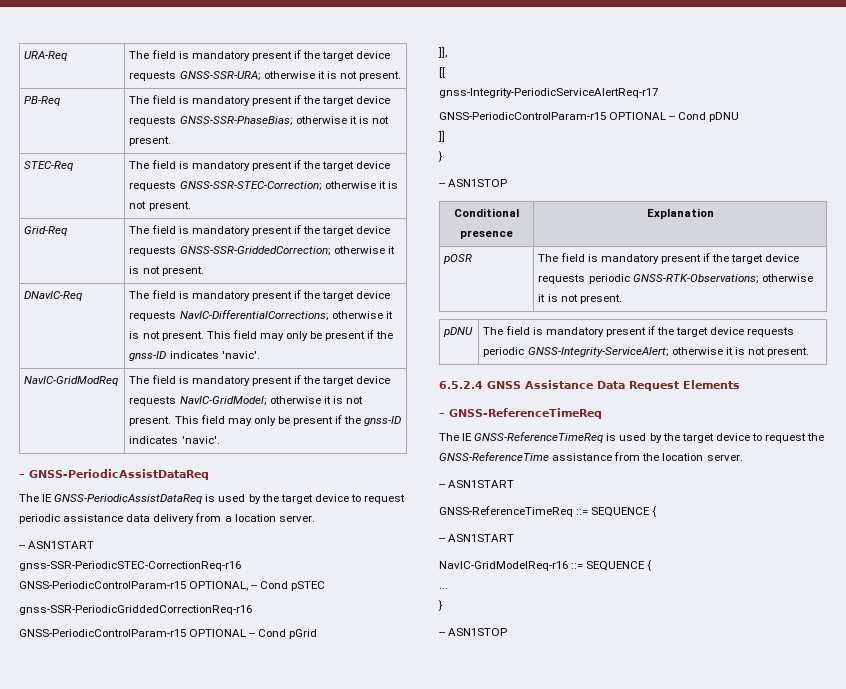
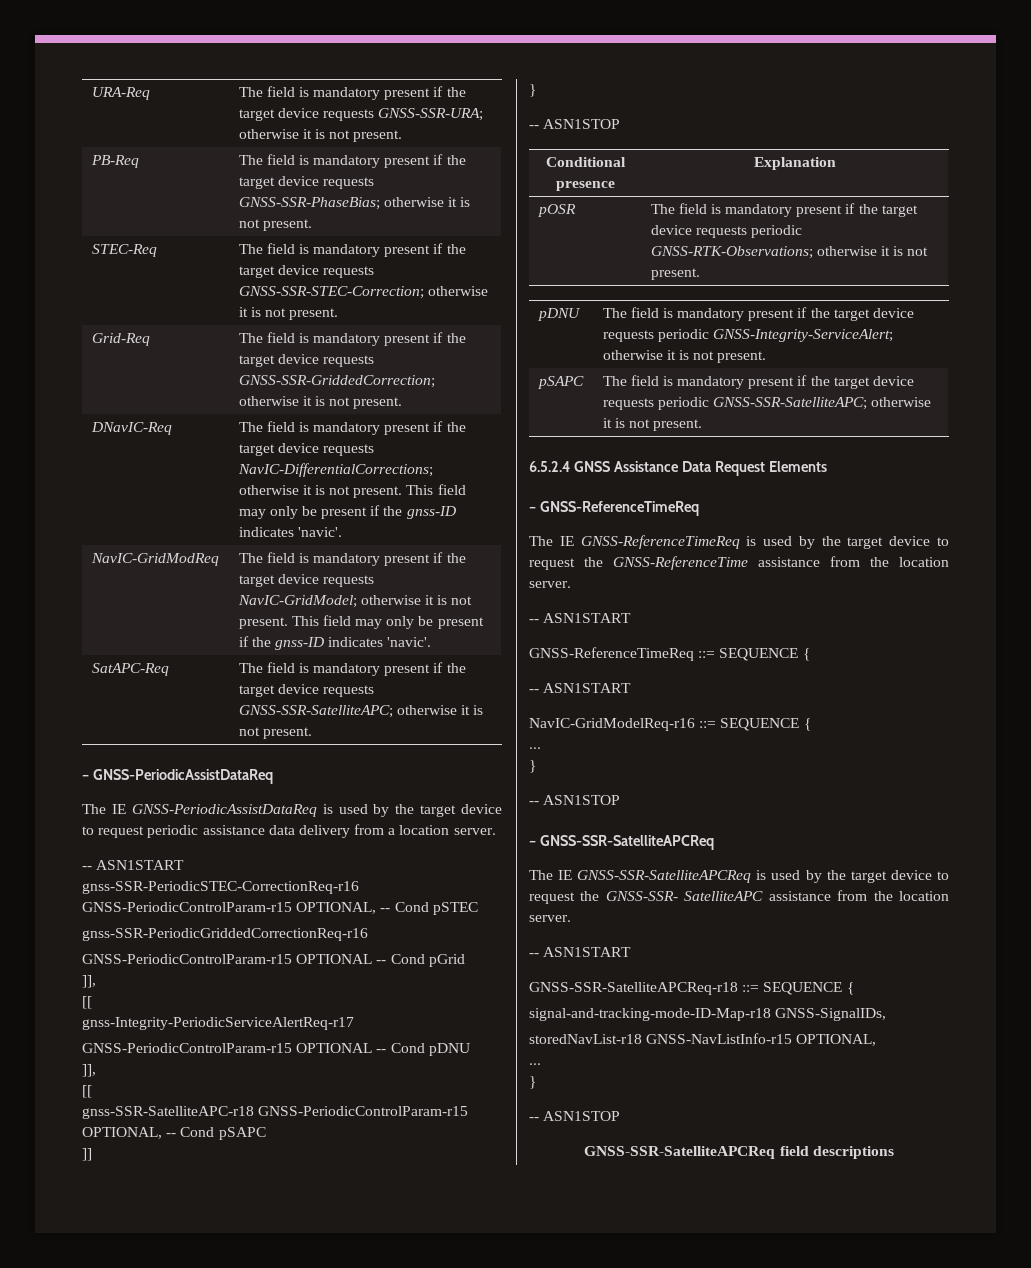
(220, 440) none -> [91,663,169,676] [238,662,466,676] [238,684,374,697] [238,705,484,718] [238,727,312,739] // SatAPC-Req | The field is mandatory present if the target device requests GNSS-SSR-SatelliteAPC; otherwise it is not present.
(740, 117) none -> [82,1064,96,1077] [82,1085,92,1098] [82,1106,469,1119] [82,1127,266,1140] // ]], // [[ // gnss-SSR-SatelliteAPC-r18 GNSS-PeriodicControlParam-r15 OPTIONAL, -- Cond pSAPC
(810, 352) none -> [537,376,584,389] [602,375,914,389] [602,397,932,410] [602,418,703,431] // pSAPC | The field is mandatory present if the target device requests periodic GNSS-SSR-SatelliteAPC; otherwise it is not present.
(508, 632) none -> [529,835,714,850] [529,870,949,883] [529,890,949,904] [529,915,571,922] [529,947,632,957] [529,982,854,995] [529,1008,887,1021] [529,1033,877,1046] [529,1063,541,1065] [529,1076,536,1089] [529,1111,621,1121] [584,1146,894,1159] // – GNSS-SSR-SatelliteAPCReq // The IE GNSS-SSR-SatelliteAPCReq is used by the target device to request the GNSS-SSR- SatelliteAPC assistance from the location server. // -- ASN1START // GNSS-SSR-SatelliteAPCReq-r18 ::= SEQUENCE { // signal-and-tracking-mode-ID-Map-r18 GNSS-SignalIDs, // storedNavList-r18 GNSS-NavListInfo-r15 OPTIONAL, // ... // } // -- ASN1STOP // GNSS-SSR-SatelliteAPCReq field descriptions

